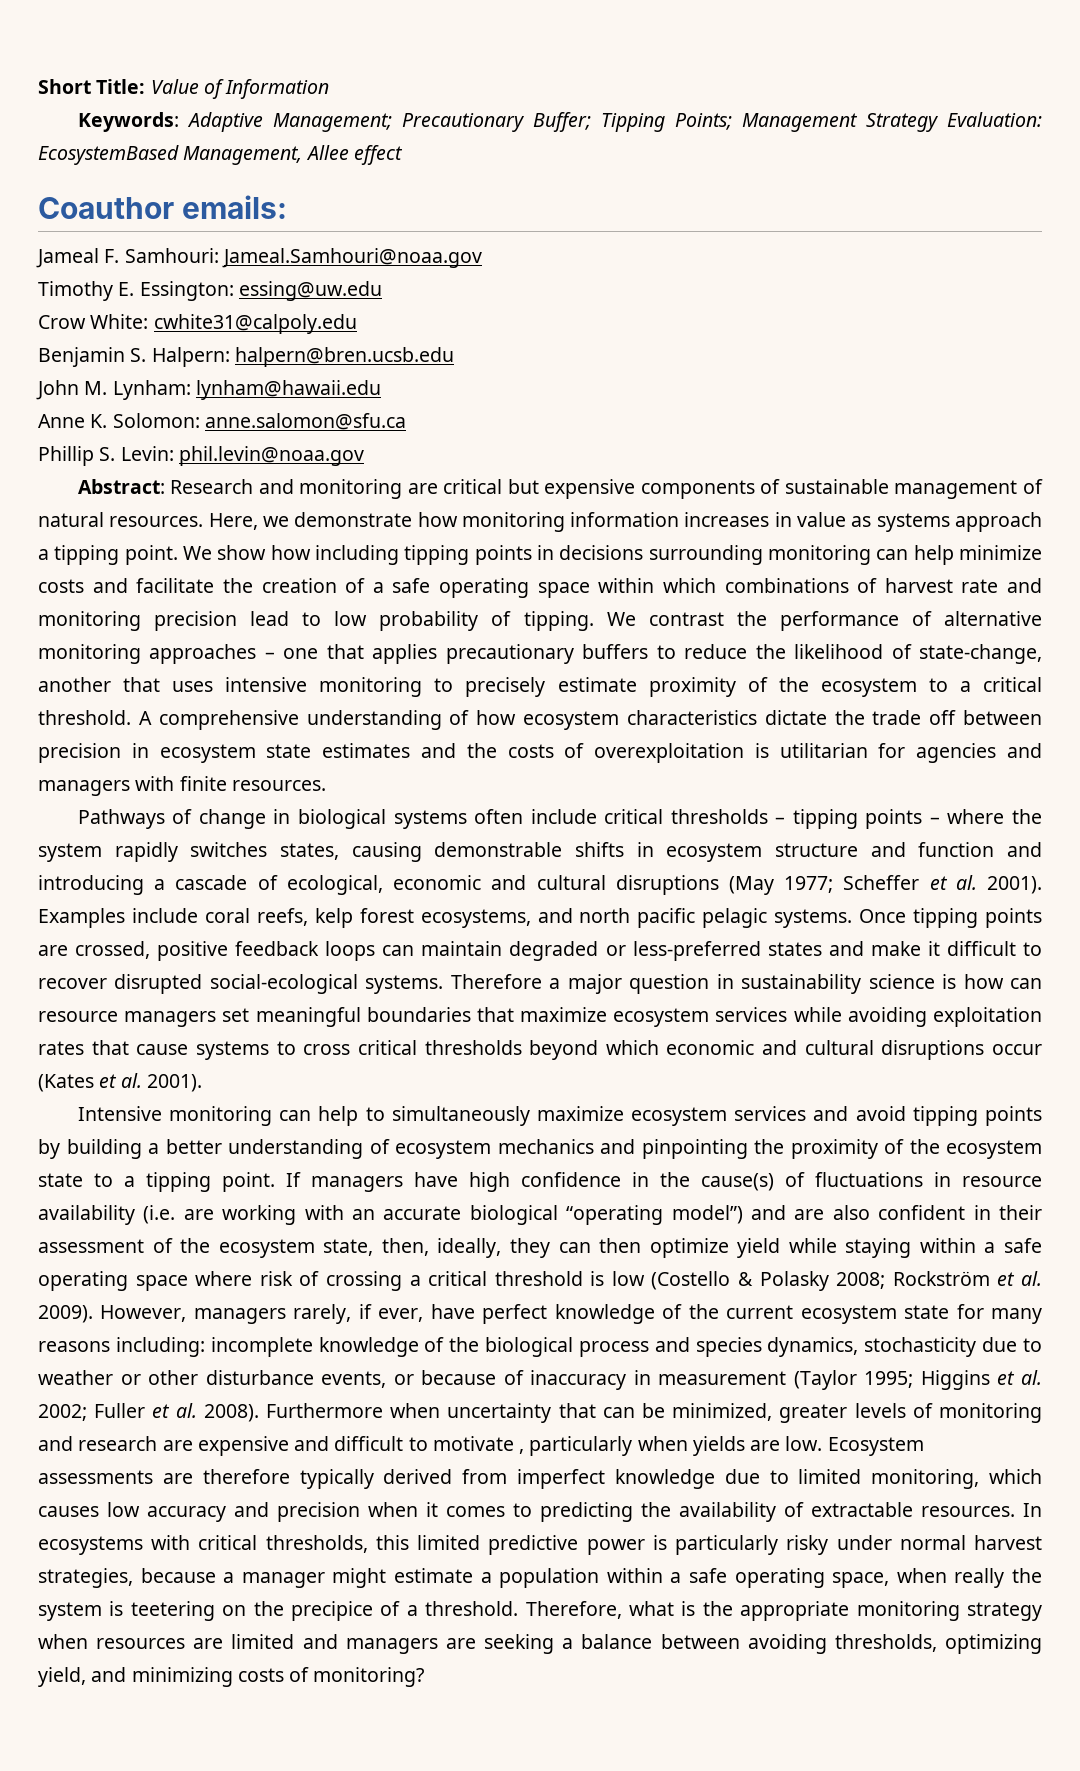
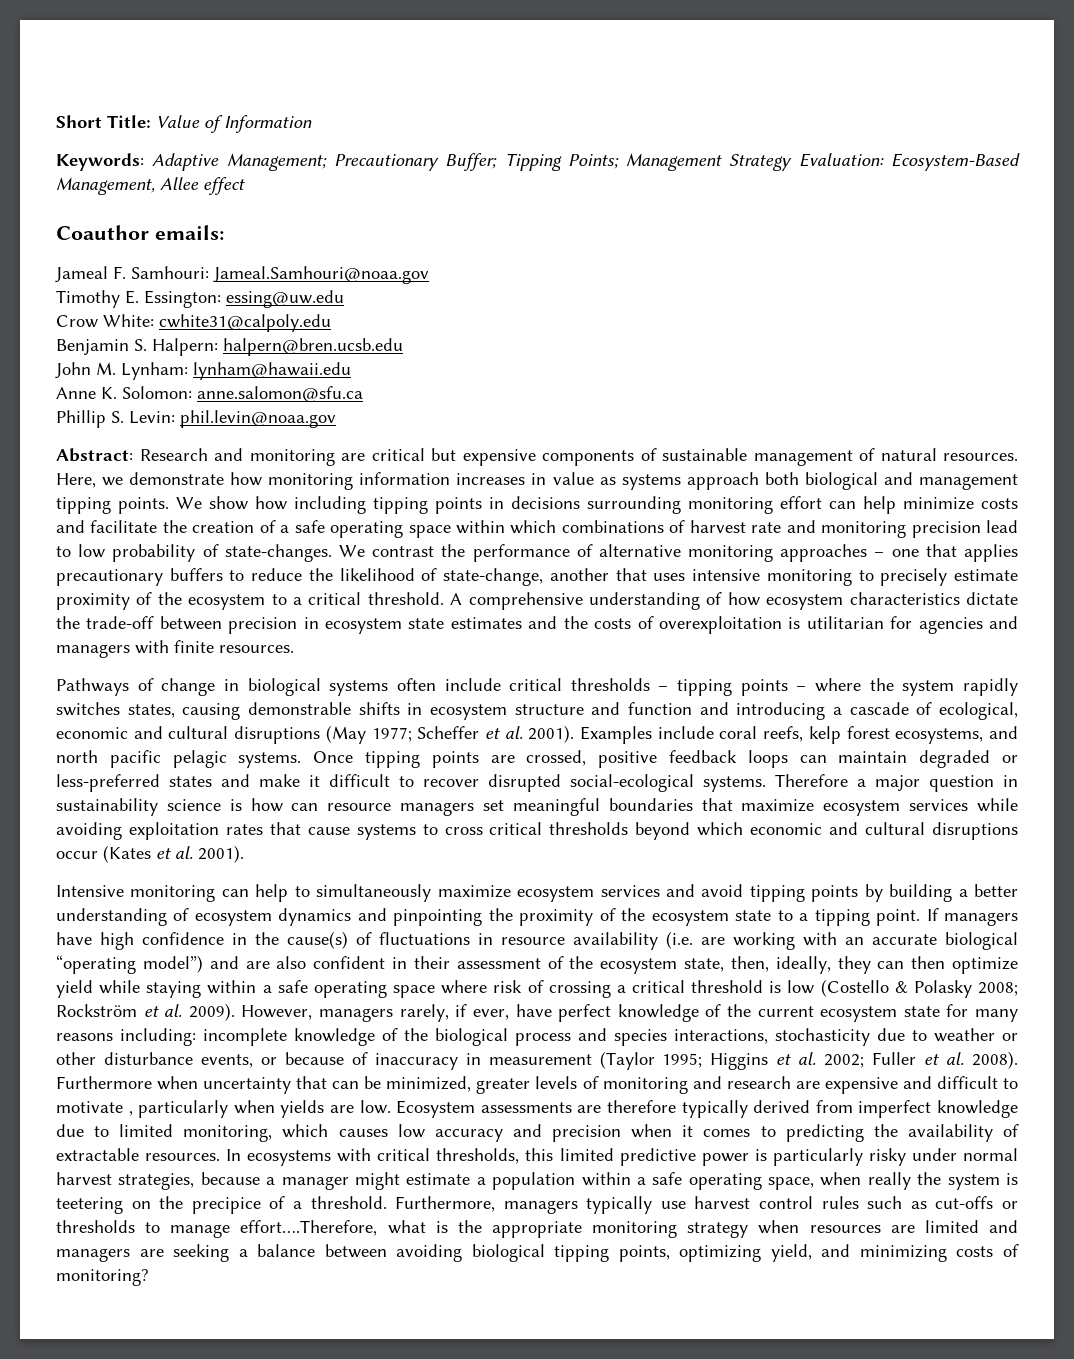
[38,145,179,165] EcosystemBased -> [890,153,1020,171] Ecosystem-Based
[38,545,178,565] a tipping point. -> [764,472,1019,490] [56,497,169,514] both biological and management tipping points.
(872, 555) none -> [780,496,822,509] effort
[523,611,594,631] tipping. -> [224,544,332,562] state-changes.
[872,710,957,725] trade off -> [86,616,155,629] trade-off
[497,1139,594,1154] mechanics -> [278,908,352,926] dynamics
[767,1337,859,1357] dynamics, -> [674,1029,768,1044] interactions,
[525,1601,622,1619] Therefore, -> [395,1196,1019,1214] [56,1220,378,1238] Furthermore, managers typically use harvest control rules such as cut-offs or thresholds to manage effort….Therefore,
[834,1634,937,1652] thresholds, -> [471,1244,670,1262] biological tipping points,

